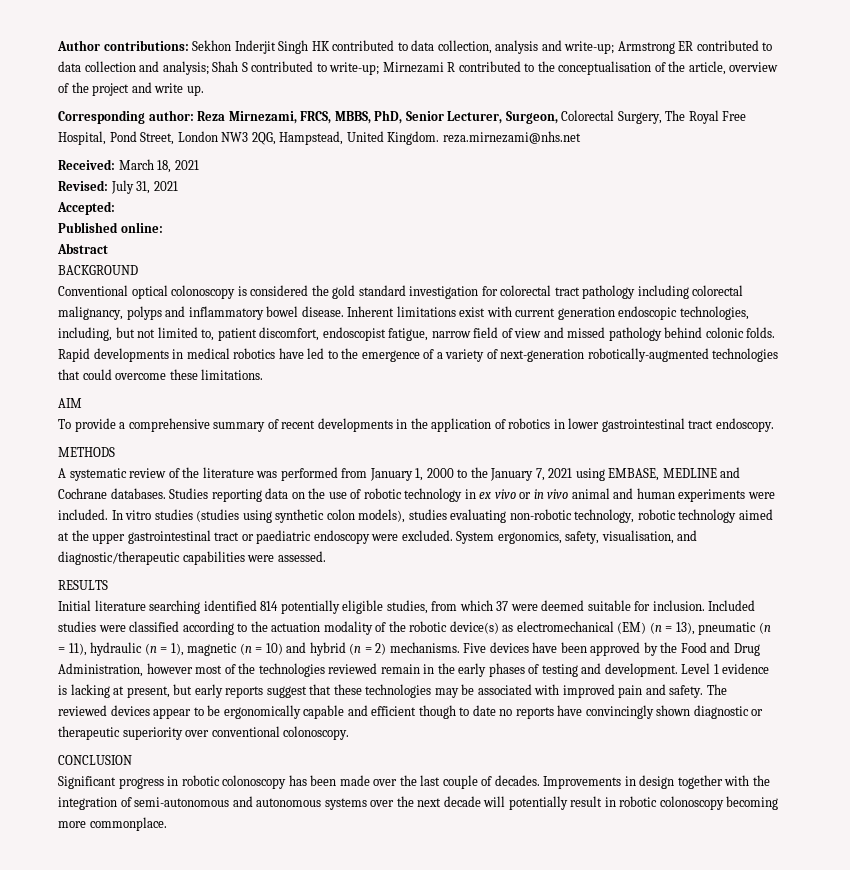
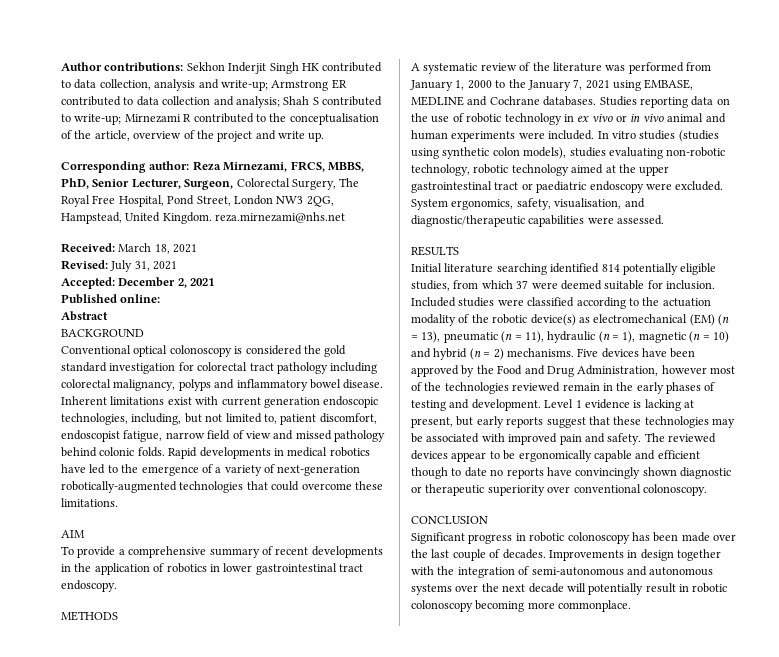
(115, 208) none -> [118,277,215,288] December 2, 2021

